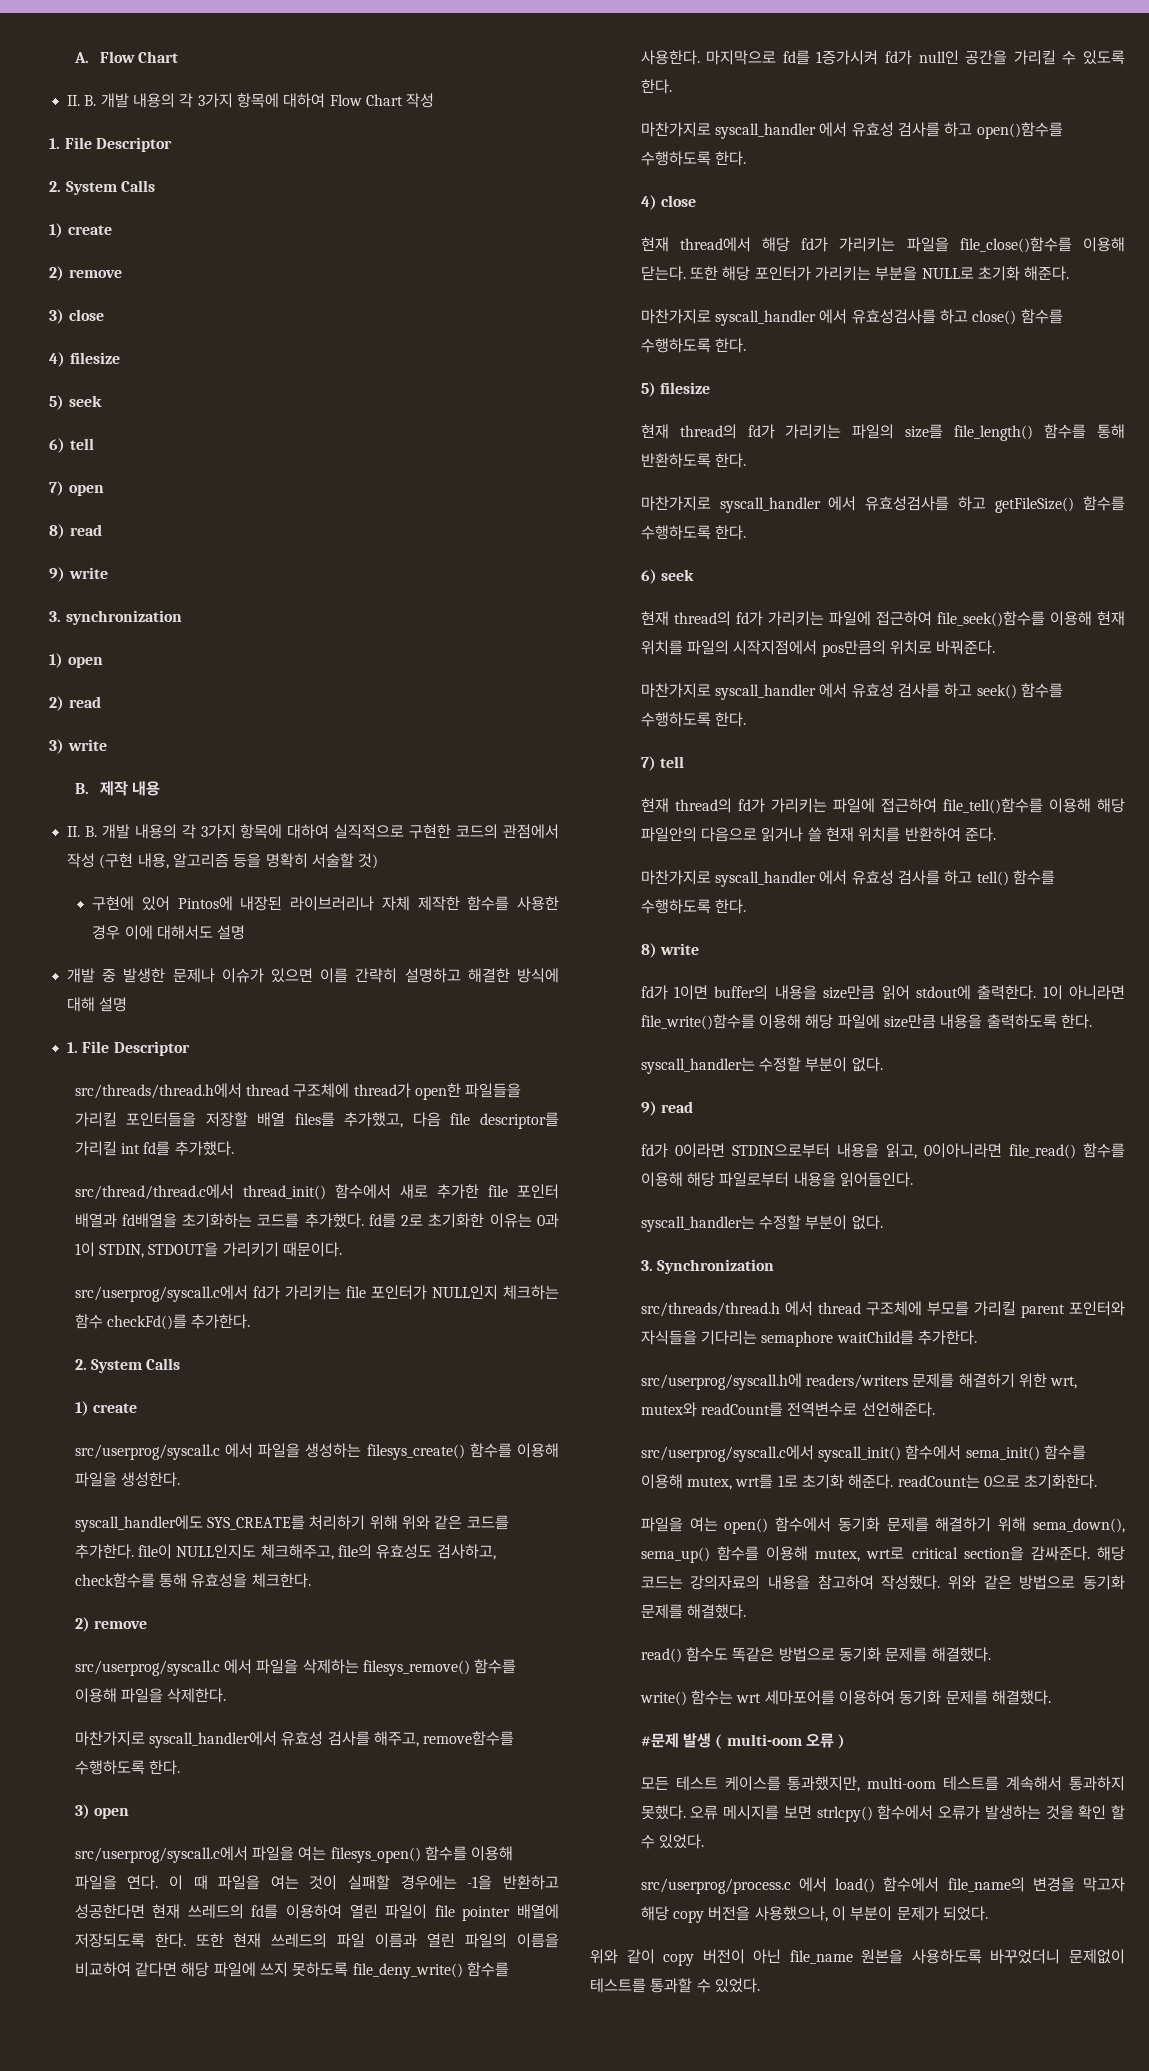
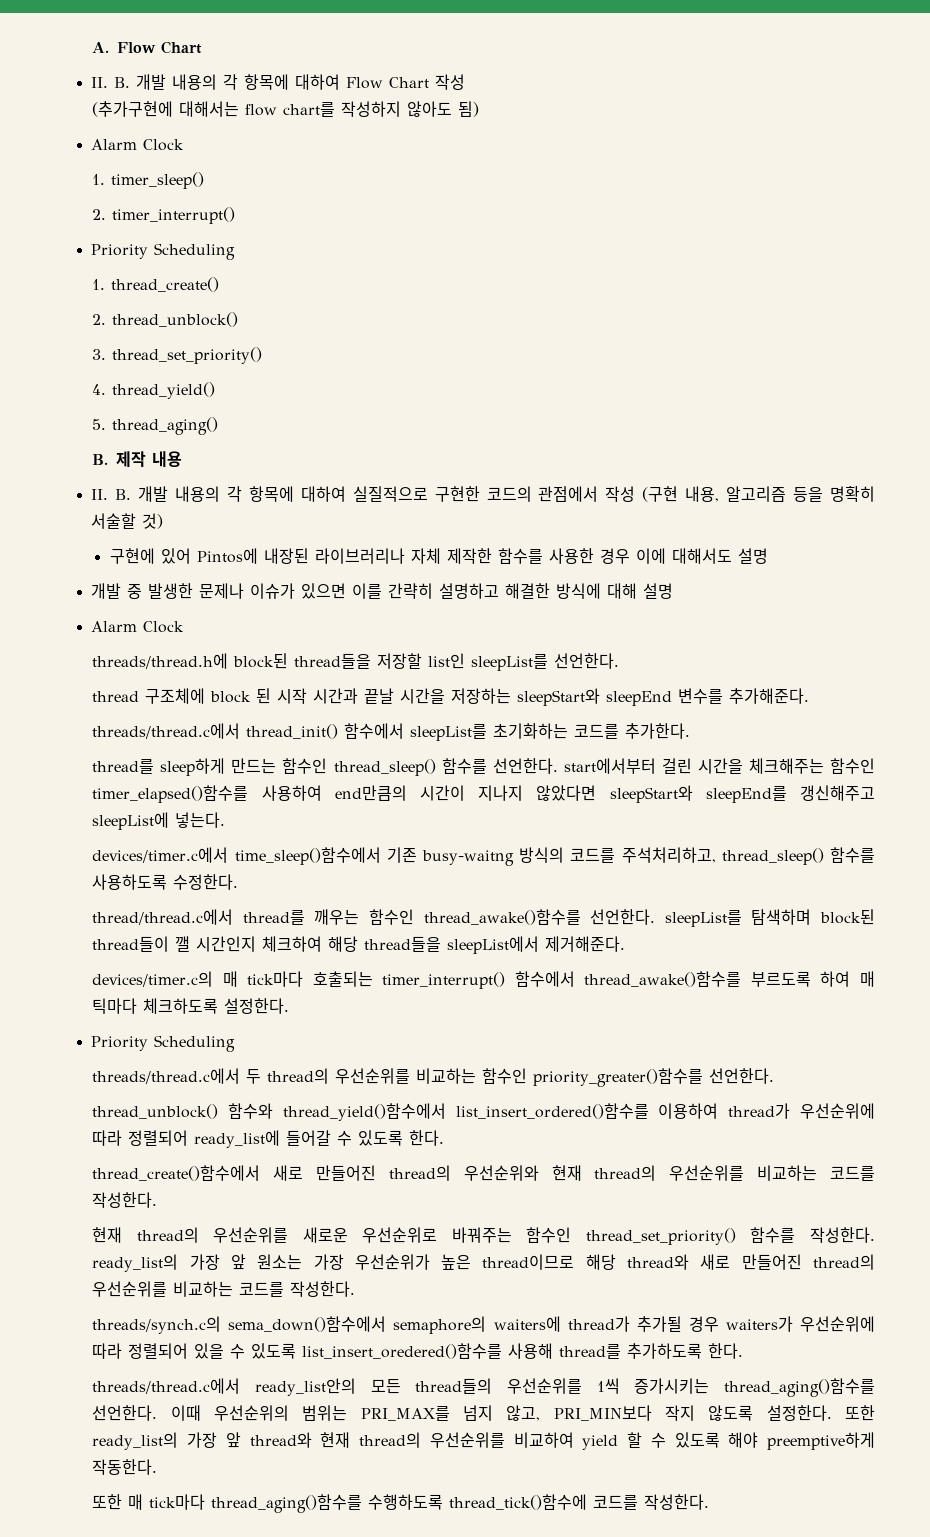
[197,93,233,108] 3가지 -> (239, 82) none
[49,137,172,152] [49,180,155,195] [49,223,112,238] [49,266,122,281] [49,309,104,324] [49,352,120,367] [49,395,102,410] [49,438,94,453] [49,481,104,496] [49,524,102,539] [49,567,108,582] [49,610,182,625] [49,653,103,668] [49,696,101,711] [49,739,107,754] // 1. File Descriptor // 2. System Calls // 1) create // 2) remove // 3) close // 4) filesize // 5) seek // 6) tell // 7) open // 8) read // 9) write // 3. synchronization // 1) open // 2) read // 3) write -> [92,101,480,117] [91,139,185,151] [92,172,205,189] [92,207,236,224] [91,243,236,260] [92,277,220,292] [92,312,239,327] [92,347,263,364] [92,382,216,399] [92,417,219,435] // (추가구현에 대해서는 flow chart를 작성하지 않아도 됨) // Alarm Clock // 1. timer_sleep() // 2. timer_interrupt() // Priority Scheduling // 1. thread_create() // 2. thread_unblock() // 3. thread_set_priority() // 4. thread_yield() // 5. thread_aging()
[200,824,405,839] 3가지 항목에 대하여 실직적으로 -> [248,486,428,502] 항목에 대하여 실질적으로
[66,1041,190,1056] [74,1083,522,1100] [74,1112,559,1129] [74,1141,234,1156] [74,1184,559,1200] [74,1213,559,1228] [74,1242,342,1258] [74,1285,559,1302] [74,1314,251,1330] [74,1358,181,1373] [74,1401,138,1416] [74,1443,559,1460] [74,1472,181,1487] [74,1515,509,1532] [74,1544,496,1560] [74,1573,311,1588] [74,1617,148,1632] [74,1659,517,1676] [74,1688,227,1703] [74,1731,515,1748] [74,1760,181,1775] [74,1804,130,1819] [74,1846,514,1863] [74,1875,559,1890] [74,1904,559,1921] [74,1933,559,1948] [74,1962,509,1979] [640,50,1125,65] [640,79,672,94] [640,122,1063,139] [640,151,747,166] [640,195,697,210] [640,237,1125,253] [640,266,1070,281] [640,309,1063,326] [640,338,747,353] [640,382,711,397] [640,424,1125,441] [640,453,747,468] [640,496,1125,513] [640,525,747,540] [640,569,695,584] [640,611,1125,627] [640,640,996,657] [640,683,1063,700] [640,712,747,727] [640,756,685,771] [640,798,1125,814] [640,827,996,842] [640,870,1055,887] [640,899,747,914] [640,943,700,958] [640,985,1125,1000] [640,1014,1092,1030] [640,1057,883,1074] [640,1101,694,1116] [640,1143,1125,1159] [640,1172,913,1187] [640,1215,883,1232] [640,1259,775,1274] [640,1301,1125,1318] [640,1330,977,1347] [640,1373,1078,1390] [640,1402,935,1417] [640,1445,1086,1462] [640,1474,1098,1490] [640,1517,1125,1534] [640,1546,1125,1563] [640,1575,1125,1590] [640,1604,747,1619] [640,1647,991,1663] [639,1690,1051,1706] [640,1733,846,1749] [640,1776,1125,1792] [640,1805,1125,1822] [640,1834,705,1849] [640,1877,1125,1894] [640,1906,988,1923] [590,1949,1125,1966] [590,1978,760,1993] 1. File Descriptor // src/threads/thread.h에서 thread 구조체에 thread가 open한 파일들을 가리킬 포인터들을 저장할 배열 files를 추가했고, 다음 file descriptor를 가리킬 int fd를 추가했다. // src/thread/thread.c에서 thread_init() 함수에서 새로 추가한 file 포인터 배열과 fd배열을 초기화하는 코드를 추가했다. fd를 2로 초기화한 이유는 0과 1이 STDIN, STDOUT을 가리키기 때문이다. // src/userprog/syscall.c에서 fd가 가리키는 file 포인터가 NULL인지 체크하는 함수 checkFd()를 추가한다. // 2. System Calls // 1) create // src/userprog/syscall.c 에서 파일을 생성하는 filesys_create() 함수를 이용해 파일을 생성한다. // syscall_handler에도 SYS_CREATE를 처리하기 위해 위와 같은 코드를 추가한다. file이 NULL인지도 체크해주고, file의 유효성도 검사하고, check함수를 통해 유효성을 체크한다. // 2) remove // src/userprog/syscall.c 에서 파일을 삭제하는 filesys_remove() 함수를 이용해 파일을 삭제한다. // 마찬가지로 syscall_handler에서 유효성 검사를 해주고, remove함수를 수행하도록 한다. // 3) open // src/userprog/syscall.c에서 파일을 여는 filesys_open() 함수를 이용해 파일을 연다. 이 때 파일을 여는 것이 실패할 경우에는 -1을 반환하고 성공한다면 현재 쓰레드의 fd를 이용하여 열린 파일이 file pointer 배열에 저장되도록 한다. 또한 현재 쓰레드의 파일 이름과 열린 파일의 이름을 비교하여 같다면 해당 파일에 쓰지 못하도록 file_deny_write() 함수를 사용한다. 마지막으로 fd를 1증가시켜 fd가 null인 공간을 가리킬 수 있도록 한다. // 마찬가지로 syscall_handler 에서 유효성 검사를 하고 open()함수를 수행하도록 한다. // 4) close // 현재 thread에서 해당 fd가 가리키는 파일을 file_close()함수를 이용해 닫는다. 또한 해당 포인터가 가리키는 부분을 NULL로 초기화 해준다. // 마찬가지로 syscall_handler 에서 유효성검사를 하고 close() 함수를 수행하도록 한다. // 5) filesize // 현재 thread의 fd가 가리키는 파일의 size를 file_length() 함수를 통해 반환하도록 한다. // 마찬가지로 syscall_handler 에서 유효성검사를 하고 getFileSize() 함수를 수행하도록 한다. // 6) seek // 현재 thread의 fd가 가리키는 파일에 접근하여 file_seek()함수를 이용해 현재 위치를 파일의 시작지점에서 pos만큼의 위치로 바꿔준다. // 마찬가지로 syscall_handler 에서 유효성 검사를 하고 seek() 함수를 수행하도록 한다. // 7) tell // 현재 thread의 fd가 가리키는 파일에 접근하여 file_tell()함수를 이용해 해당 파일안의 다음으로 읽거나 쓸 현재 위치를 반환하여 준다. // 마찬가지로 syscall_handler 에서 유효성 검사를 하고 tell() 함수를 수행하도록 한다. // 8) write // fd가 1이면 buffer의 내용을 size만큼 읽어 stdout에 출력한다. 1이 아니라면 file_write()함수를 이용해 해당 파일에 size만큼 내용을 출력하도록 한다. // syscall_handler는 수정할 부분이 없다. // 9) read // fd가 0이라면 STDIN으로부터 내용을 읽고, 0이아니라면 file_read() 함수를 이용해 해당 파일로부터 내용을 읽어들인다. // syscall_handler는 수정할 부분이 없다. // 3. Synchronization // src/threads/thread.h 에서 thread 구조체에 부모를 가리킬 parent 포인터와 자식들을 기다리는 semaphore waitChild를 추가한다. // src/userprog/syscall.h에 readers/writers 문제를 해결하기 위한 wrt, mutex와 readCount를 전역변수로 선언해준다. // src/userprog/syscall.c에서 syscall_init() 함수에서 sema_init() 함수를 이용해 mutex, wrt를 1로 초기화 해준다. readCount는 0으로 초기화한다. // 파일을 여는 open() 함수에서 동기화 문제를 해결하기 위해 sema_down(), sema_up() 함수를 이용해 mutex, wrt로 critical section을 감싸준다. 해당 코드는 강의자료의 내용을 참고하여 작성했다. 위와 같은 방법으로 동기화 문제를 해결했다. // read() 함수도 똑같은 방법으로 동기화 문제를 해결했다. // write() 함수는 wrt 세마포어를 이용하여 동기화 문제를 해결했다. // #문제 발생 ( multi-oom 오류 ) // 모든 테스트 케이스를 통과했지만, multi-oom 테스트를 계속해서 통과하지 못했다. 오류 메시지를 보면 strlcpy() 함수에서 오류가 발생하는 것을 확인 할 수 있었다. // src/userprog/process.c 에서 load() 함수에서 file_name의 변경을 막고자 해당 copy 버전을 사용했으나, 이 부분이 문제가 되었다. // 위와 같이 copy 버전이 아닌 file_name 원본을 사용하도록 바꾸었더니 문제없이 테스트를 통과할 수 있었다. -> [91,621,185,633] [92,653,620,671] [92,688,810,706] [92,723,691,741] [92,758,876,776] [92,785,876,803] [92,812,226,830] [92,847,876,866] [92,874,239,890] [92,909,876,927] [92,936,626,954] [92,971,876,989] [92,998,290,1014] [91,1035,236,1052] [92,1068,775,1087] [92,1103,876,1121] [92,1130,445,1148] [92,1165,875,1181] [92,1192,158,1208] [92,1227,875,1245] [92,1254,875,1272] [92,1281,356,1297] [92,1316,876,1334] [92,1343,744,1359] [92,1378,876,1397] [92,1405,876,1421] [92,1432,875,1450] [92,1459,158,1475] [92,1494,710,1513] Alarm Clock // threads/thread.h에 block된 thread들을 저장할 list인 sleepList를 선언한다. // thread 구조체에 block 된 시작 시간과 끝날 시간을 저장하는 sleepStart와 sleepEnd 변수를 추가해준다. // threads/thread.c에서 thread_init() 함수에서 sleepList를 초기화하는 코드를 추가한다. // thread를 sleep하게 만드는 함수인 thread_sleep() 함수를 선언한다. start에서부터 걸린 시간을 체크해주는 함수인 timer_elapsed()함수를 사용하여 end만큼의 시간이 지나지 않았다면 sleepStart와 sleepEnd를 갱신해주고 sleepList에 넣는다. // devices/timer.c에서 time_sleep()함수에서 기존 busy-waitng 방식의 코드를 주석처리하고, thread_sleep() 함수를 사용하도록 수정한다. // thread/thread.c에서 thread를 깨우는 함수인 thread_awake()함수를 선언한다. sleepList를 탐색하며 block된 thread들이 깰 시간인지 체크하여 해당 thread들을 sleepList에서 제거해준다. // devices/timer.c의 매 tick마다 호출되는 timer_interrupt() 함수에서 thread_awake()함수를 부르도록 하여 매 틱마다 체크하도록 설정한다. // Priority Scheduling // threads/thread.c에서 두 thread의 우선순위를 비교하는 함수인 priority_greater()함수를 선언한다. // thread_unblock() 함수와 thread_yield()함수에서 list_insert_ordered()함수를 이용하여 thread가 우선순위에 따라 정렬되어 ready_list에 들어갈 수 있도록 한다. // thread_create()함수에서 새로 만들어진 thread의 우선순위와 현재 thread의 우선순위를 비교하는 코드를 작성한다. // 현재 thread의 우선순위를 새로운 우선순위로 바꿔주는 함수인 thread_set_priority() 함수를 작성한다. ready_list의 가장 앞 원소는 가장 우선순위가 높은 thread이므로 해당 thread와 새로 만들어진 thread의 우선순위를 비교하는 코드를 작성한다. // threads/synch.c의 sema_down()함수에서 semaphore의 waiters에 thread가 추가될 경우 waiters가 우선순위에 따라 정렬되어 있을 수 있도록 list_insert_oredered()함수를 사용해 thread를 추가하도록 한다. // threads/thread.c에서 ready_list안의 모든 thread들의 우선순위를 1씩 증가시키는 thread_aging()함수를 선언한다. 이때 우선순위의 범위는 PRI_MAX를 넘지 않고, PRI_MIN보다 작지 않도록 설정한다. 또한 ready_list의 가장 앞 thread와 현재 thread의 우선순위를 비교하여 yield 할 수 있도록 해야 preemptive하게 작동한다. // 또한 매 tick마다 thread_aging()함수를 수행하도록 thread_tick()함수에 코드를 작성한다.

